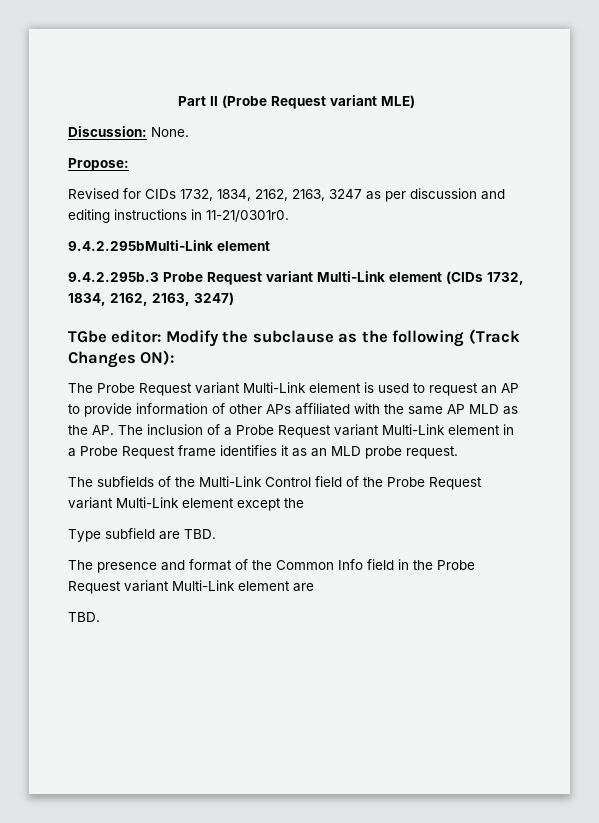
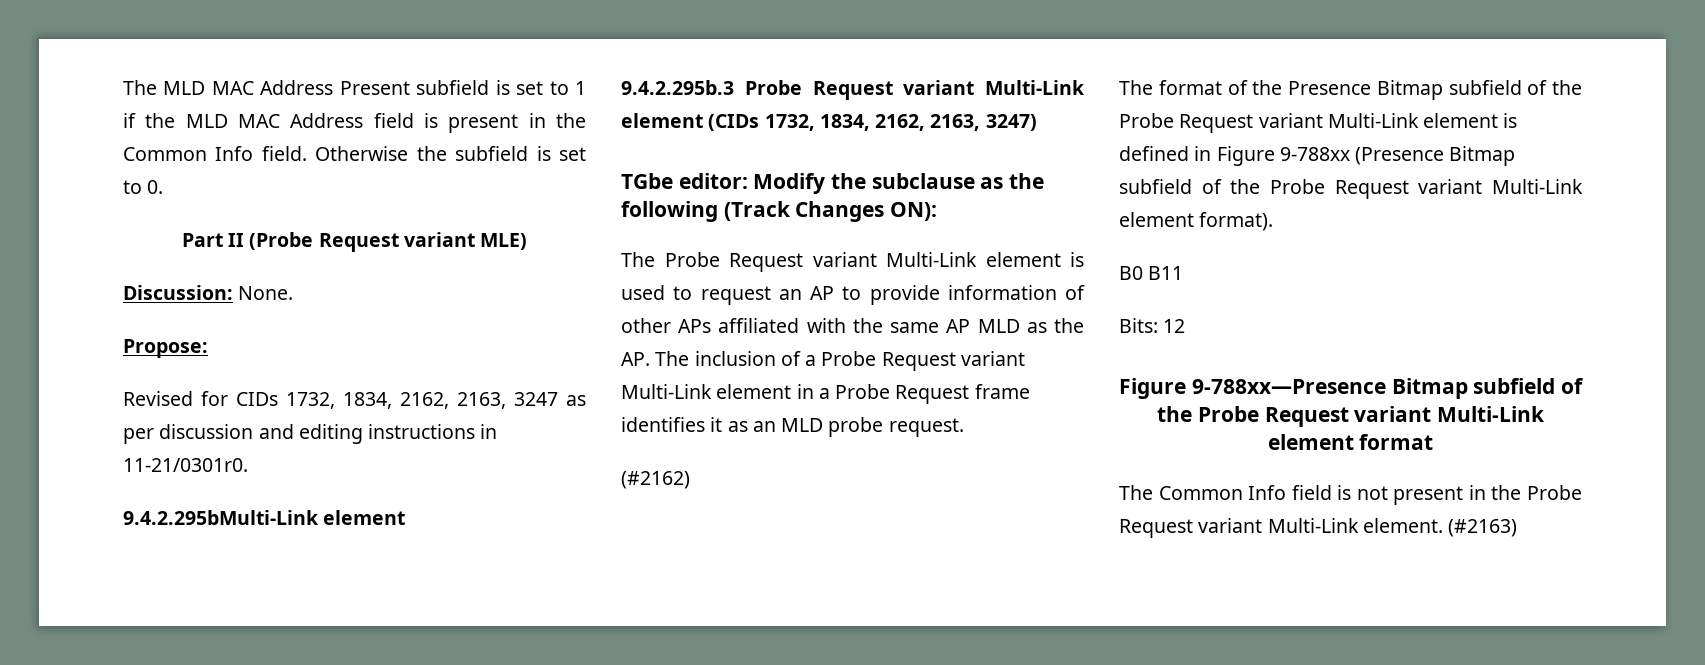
(178, 101) none -> [123,80,587,95] [123,113,586,133] [123,146,586,161] [123,180,164,194] The MLD MAC Address Present subfield is set to 1 if the MLD MAC Address field is present in the Common Info field. Otherwise the subfield is set to 0. //
[68,476,482,490] [68,497,304,511] [68,528,216,542] [68,559,394,573] // The subfields of the Multi-Link Control field of the Probe Request variant Multi-Link element except the // Type subfield are TBD. // The presence and format of the Common Info field -> [621,471,690,489] [1119,80,1582,100] [1119,113,1518,133] [1119,146,1516,166] [1119,179,1583,199] [1119,212,1274,231] [1119,266,1184,280] [1119,318,1186,333] [1119,378,1584,399] [1157,406,1545,427] [1267,434,1434,450] [1119,485,1464,505] // (#2162) // The format of the Presence Bitmap subfield of the Probe Request variant Multi-Link element is defined in Figure 9-788xx (Presence Bitmap subfield of the Probe Request variant Multi-Link element format). // B0 B11 // Bits: 12 // Figure 9-788xx—Presence Bitmap subfield of the Probe Request variant Multi-Link element format // The Common Info field is not present
[238,581,314,592] [68,612,100,622] element are // TBD. -> [1362,518,1518,537] element. (#2163)

